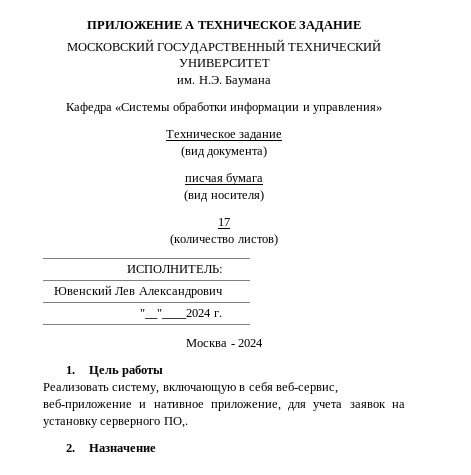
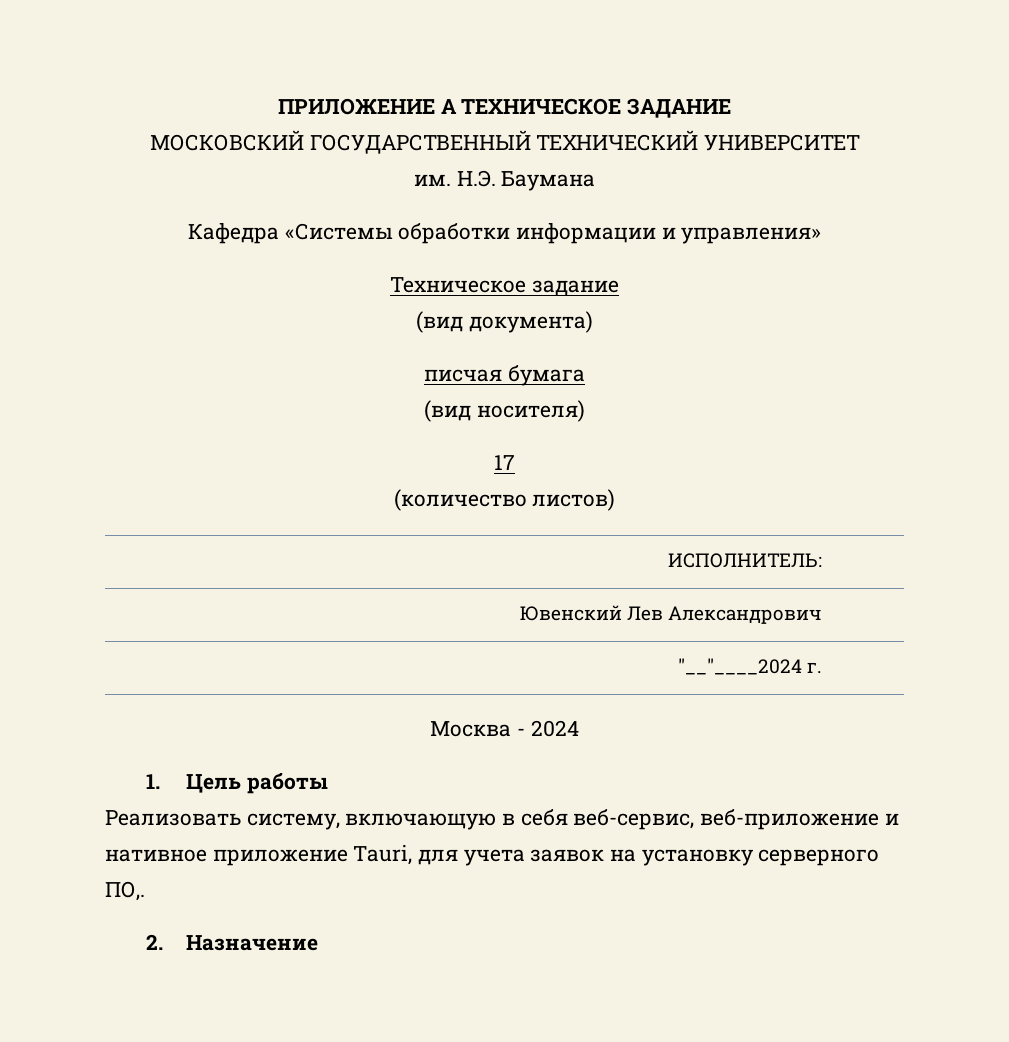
[210,402,281,411] приложение, -> [212,845,413,866] приложение Tauri,

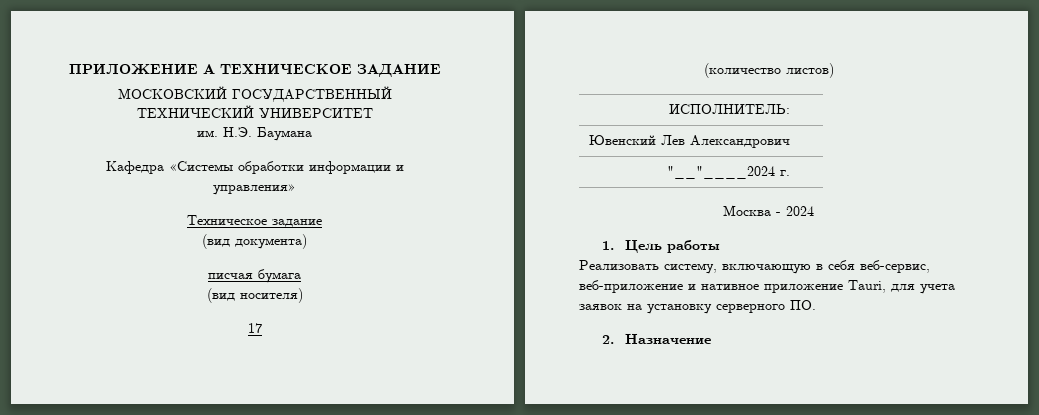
[105,881,145,901] ПО,. -> [790,300,816,310] ПО.

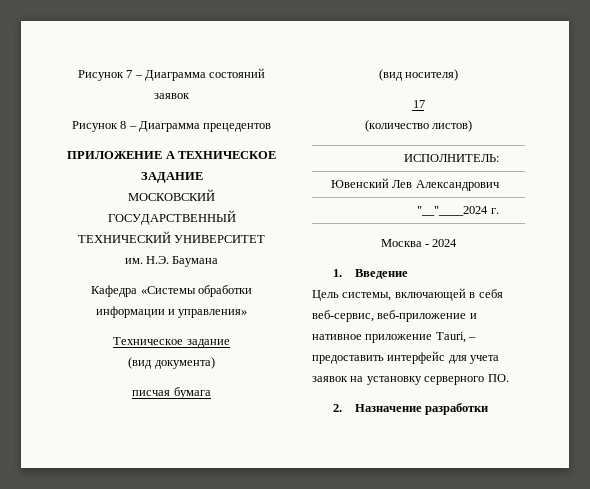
(68, 69) none -> [77,68,266,81] [154,93,190,99] [71,121,272,132] Рисунок 7 – Диаграмма состояний заявок // Рисунок 8 – Диаграмма прецедентов //
[625,240,721,253] [579,260,811,274] Цель работы // Реализовать систему, включающую -> [354,269,408,279] [312,288,466,301] Введение // Цель системы, включающей
(886, 286) none -> [468,337,477,340] [312,351,446,364] – предоставить интерфейс
(712, 338) none -> [424,403,488,415] разработки

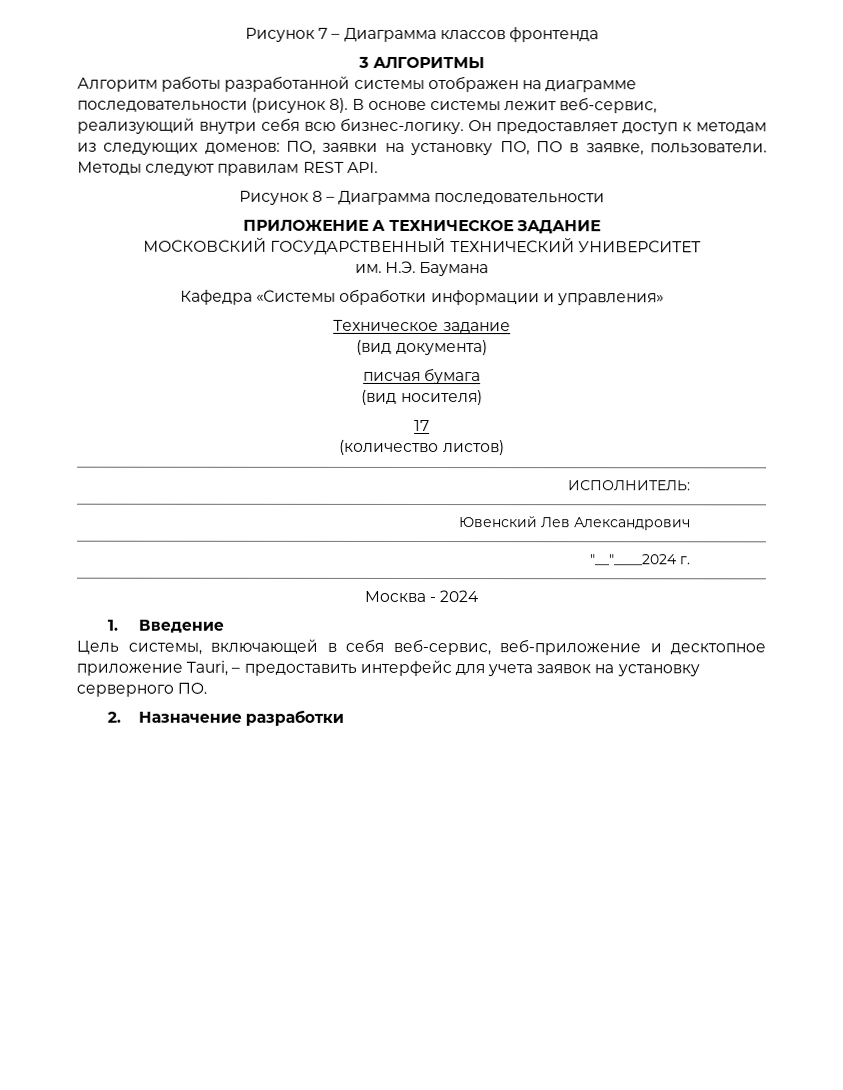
[209,68,266,78] [154,93,190,99] состояний заявок -> [439,27,599,43] [358,56,485,69] [77,75,638,93] [77,97,658,114] [77,117,767,135] [77,140,768,156] [77,161,378,176] классов фронтенда // 3 АЛГОРИТМЫ // Алгоритм работы разработанной системы отображен на диаграмме последовательности (рисунок 8). В основе системы лежит веб-сервис, реализующий внутри себя всю бизнес-логику. Он предоставляет доступ к методам из следующих доменов: ПО, заявки на установку ПО, ПО в заявке, пользователи. Методы следуют правилам REST API.
[203,123,272,132] прецедентов -> [434,193,606,205] последовательности
[312,334,362,340] нативное -> [670,643,766,655] десктопное

